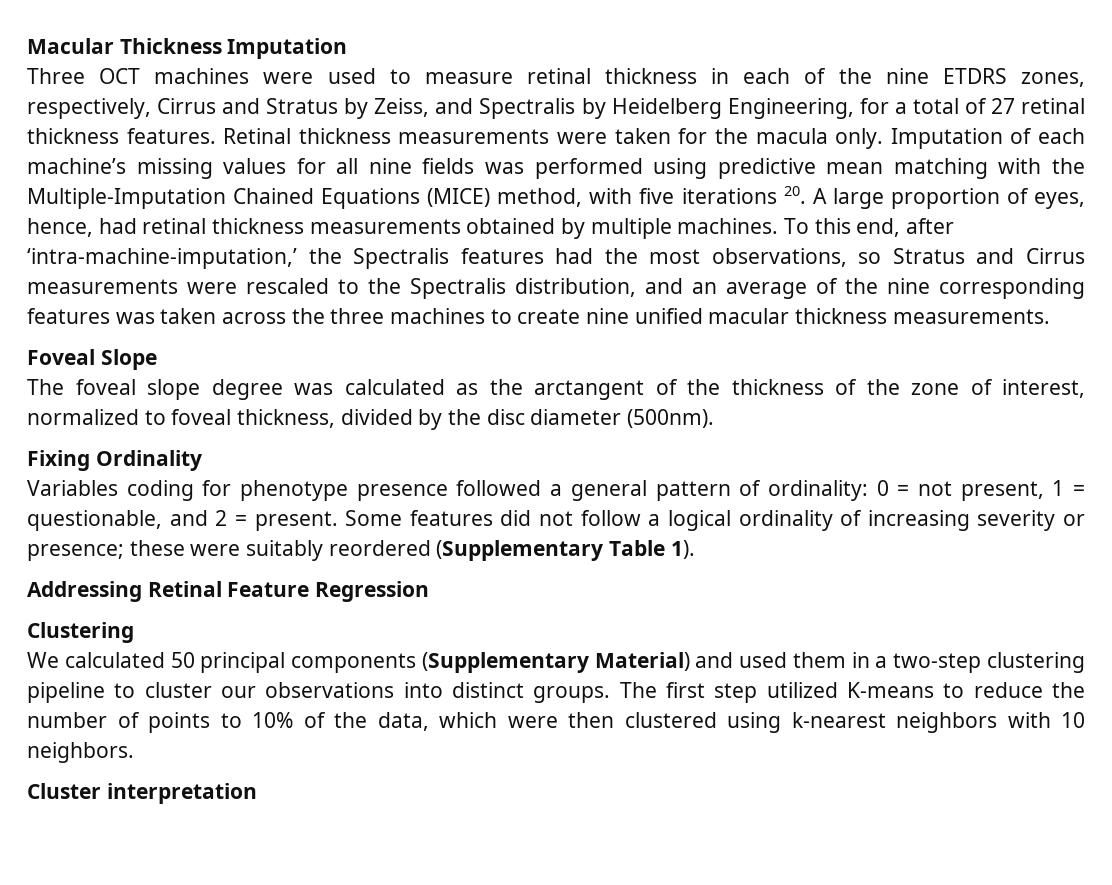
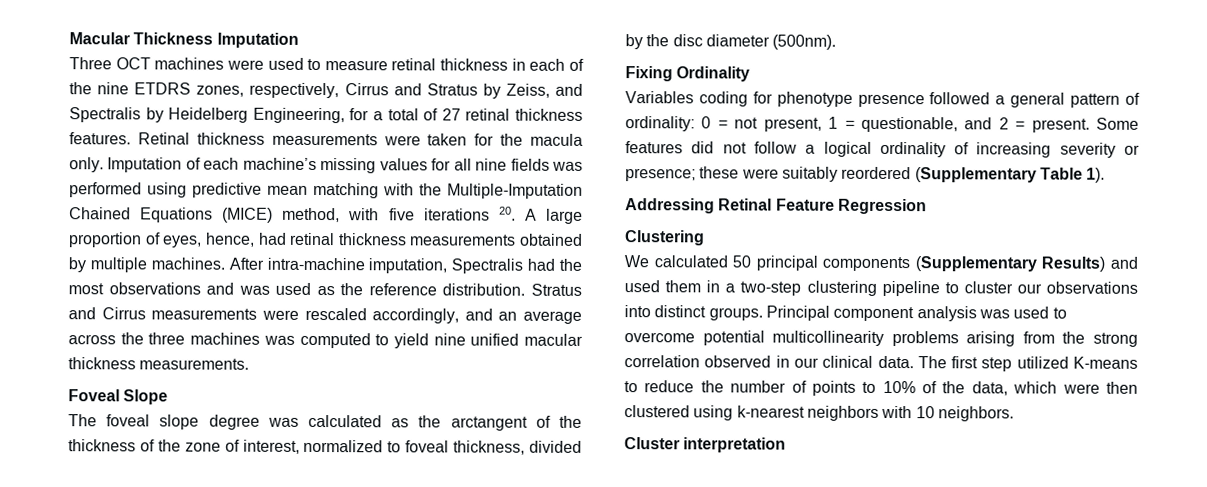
[784,218,955,237] [27,248,882,269] To this end, after ‘intra-machine-imputation,’ the Spectralis features had the most observations, so -> [228,257,582,274] [68,282,526,296] After intra-machine imputation, Spectralis had the most observations and was used as the reference distribution.
[338,278,1085,299] [27,308,581,324] to the Spectralis distribution, and an average of the nine corresponding features was taken across the three machines to create -> [372,308,582,324] [68,332,429,349] accordingly, and an average across the three machines was computed to yield
[594,652,690,671] Material) -> [1041,256,1106,272] Results)
(611, 694) none -> [765,305,1067,322] [624,330,1138,347] [624,355,914,369] Principal component analysis was used to overcome potential multicollinearity problems arising from the strong correlation observed in our clinical data.

